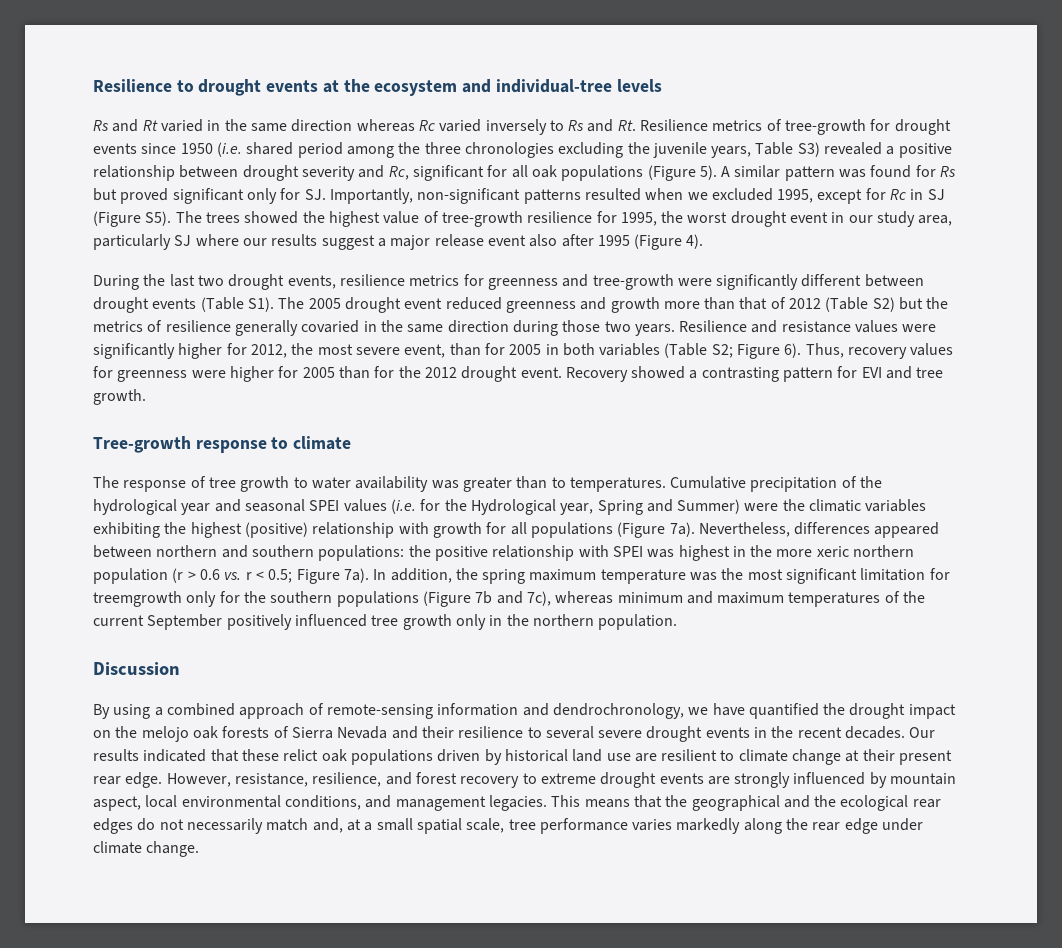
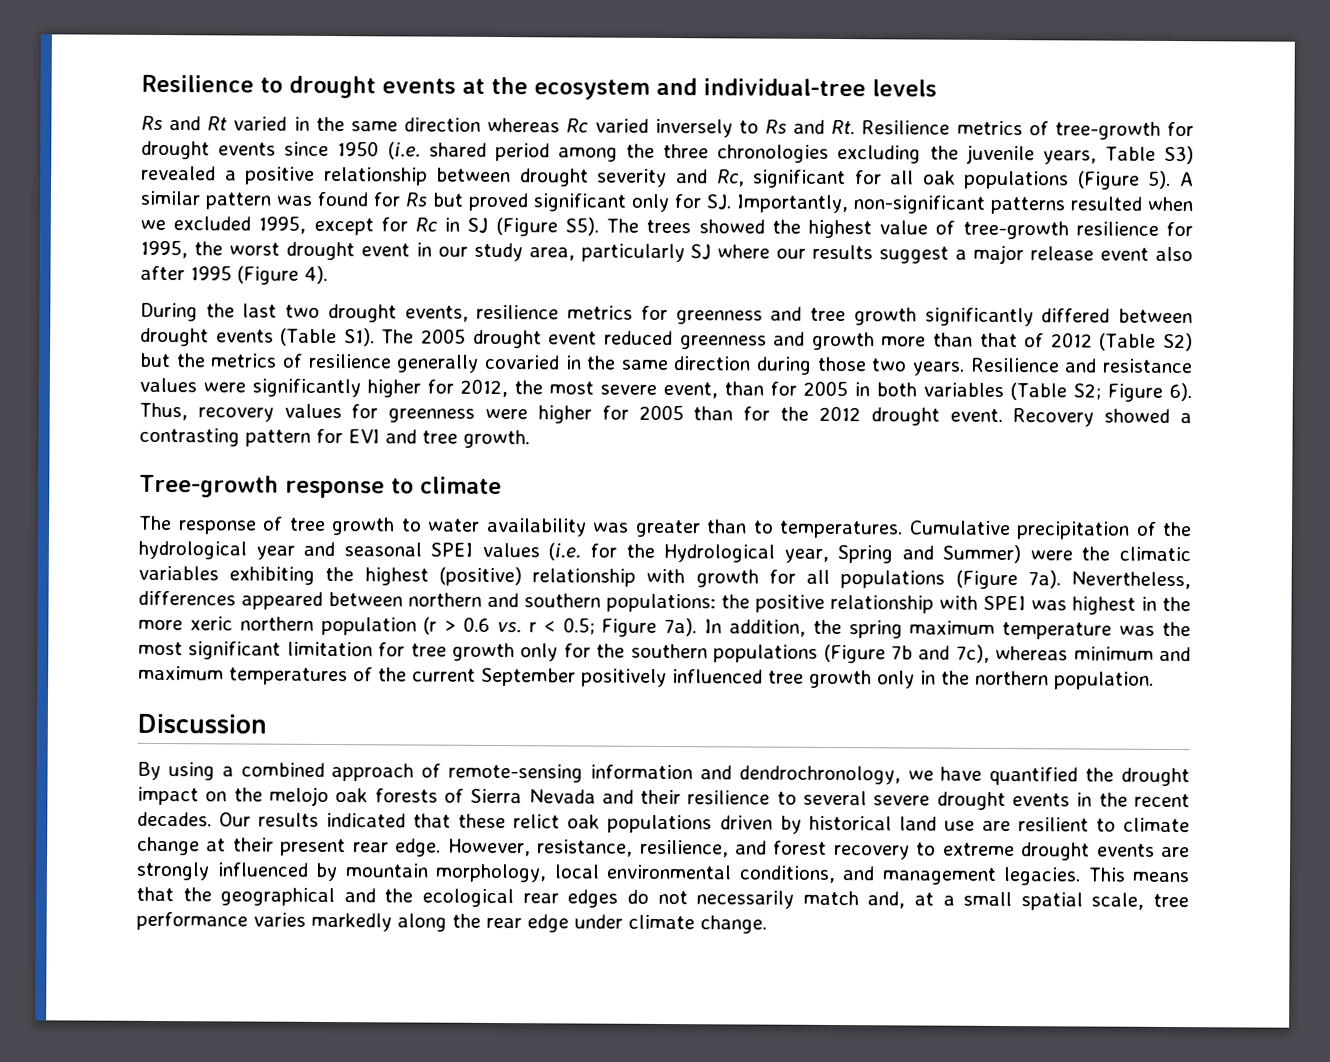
[592,274,862,290] tree-growth were significantly different -> [810,307,1111,327] tree growth significantly differed
[93,591,182,607] treemgrowth -> [410,642,516,662] tree growth
[93,796,141,811] aspect, -> [435,863,547,883] morphology,

